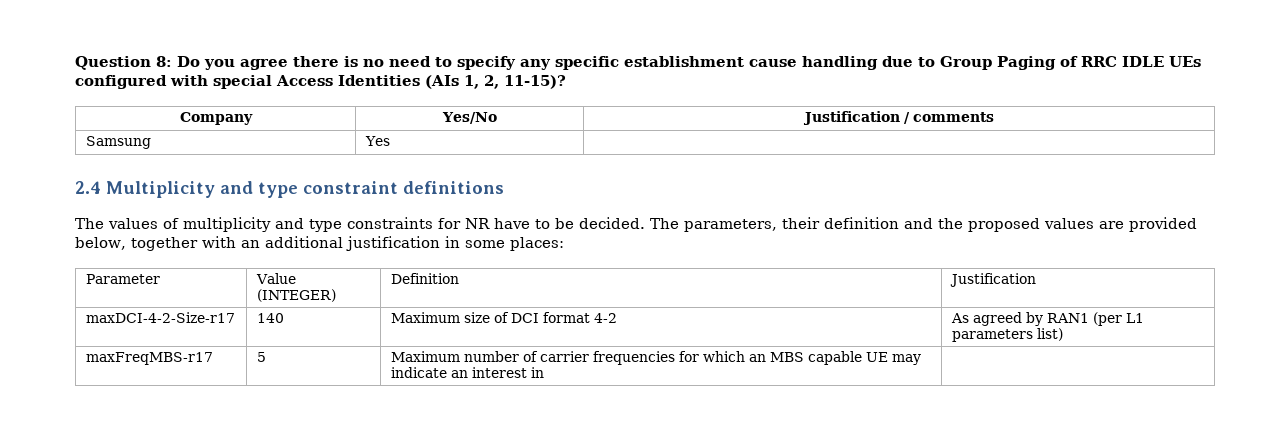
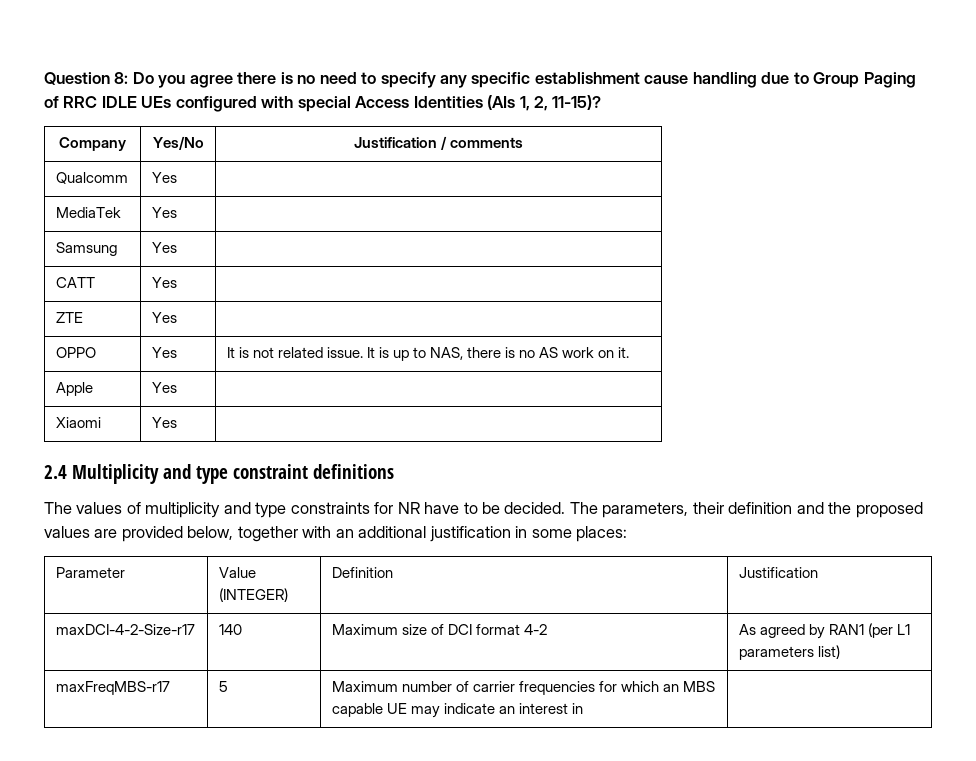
[85,136,151,149] Samsung -> [55,172,128,184] [151,172,177,183] [55,207,121,218] [151,207,177,218] [55,242,117,256] [151,242,177,253] [55,277,95,288] [151,277,177,288] [55,312,83,323] [151,312,177,323] [55,347,96,358] [151,347,177,358] [226,347,630,361] [55,382,93,396] [151,382,177,393] [55,417,101,428] Qualcomm | Yes | // MediaTek | Yes | // Samsung | Yes | // CATT | Yes | // ZTE | Yes | // OPPO | Yes | It is not related issue. It is up to NAS, there is no AS work on it. // Apple | Yes | // Xiaomi

